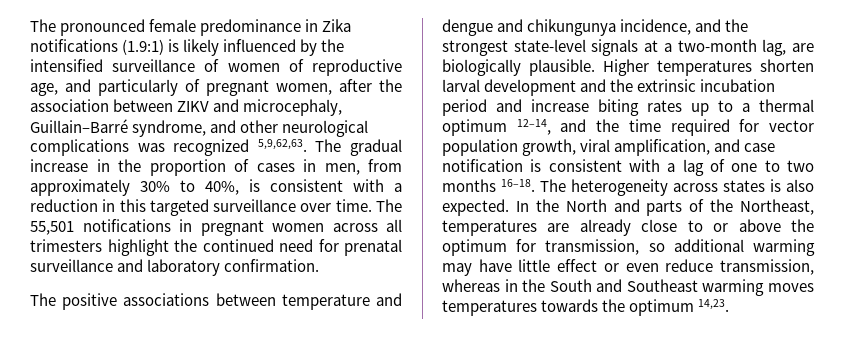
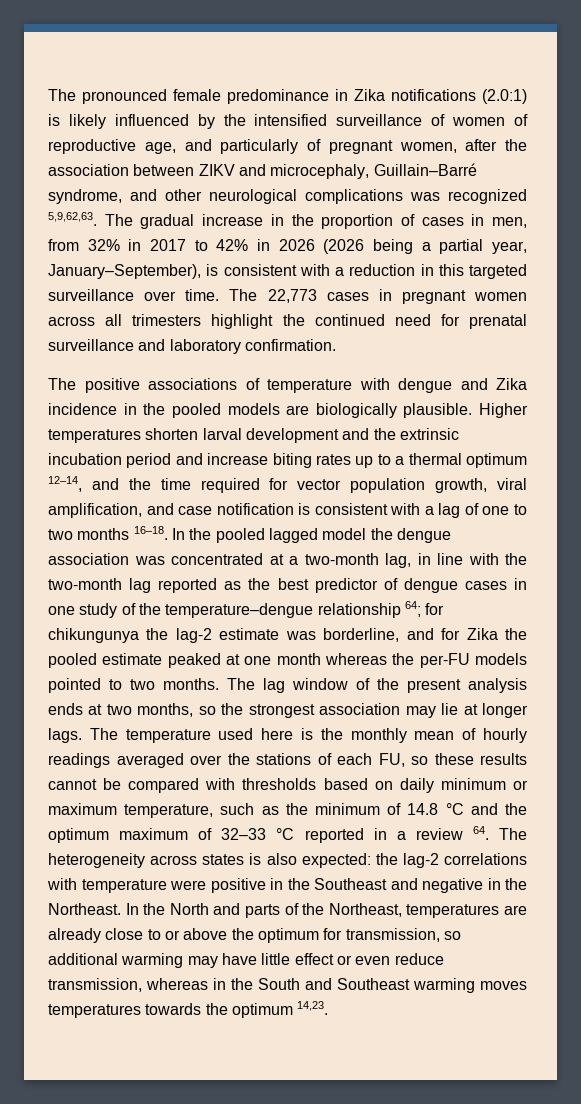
[122,39,165,55] (1.9:1) -> [482,89,527,104] (2.0:1)
[30,179,239,196] approximately 30% to 40%, -> [87,239,527,254] [48,264,201,279] 32% in 2017 to 42% in 2026 (2026 being a partial year, January–September),
[30,219,171,235] 55,501 notifications -> [267,289,369,303] 22,773 cases
[215,293,402,310] [442,19,749,36] [442,39,787,56] between temperature and dengue and chikungunya incidence, and the strongest state-level signals at a two-month lag, -> [245,378,527,393] [48,403,280,418] of temperature with dengue and Zika incidence in the pooled models
(535, 185) none -> [171,528,451,543] [48,553,527,568] [48,578,528,593] [48,601,445,618] [48,628,528,643] [48,653,527,668] [48,678,527,693] [48,703,528,718] [48,728,528,743] [48,753,527,768] [48,778,528,793] [48,803,527,818] [48,826,489,843] In the pooled lagged model the dengue association was concentrated at a two-month lag, in line with the two-month lag reported as the best predictor of dengue cases in one study of the temperature–dengue relationship 64; for chikungunya the lag-2 estimate was borderline, and for Zika the pooled estimate peaked at one month whereas the per-FU models pointed to two months. The lag window of the present analysis ends at two months, so the strongest association may lie at longer lags. The temperature used here is the monthly mean of hourly readings averaged over the stations of each FU, so these results cannot be compared with thresholds based on daily minimum or maximum temperature, such as the minimum of 14.8 °C and the optimum maximum of 32–33 °C reported in a review 64.
[442,199,509,216] expected. -> [301,853,527,868] [47,878,527,893] [48,903,121,915] expected: the lag-2 correlations with temperature were positive in the Southeast and negative in the Northeast.

